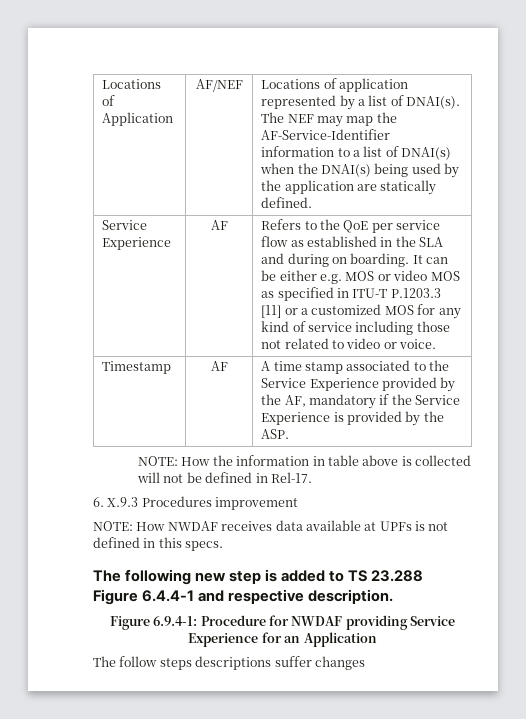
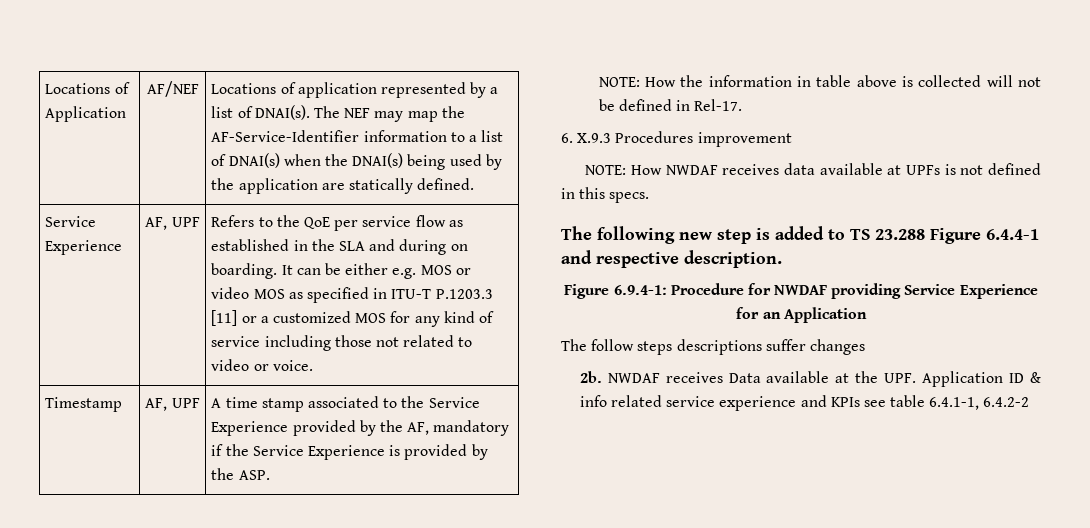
[210,220,228,230] AF -> [145,217,200,230] AF, UPF
[210,361,228,371] AF -> [145,398,200,411] AF, UPF
(365, 663) none -> [579,371,1041,387] [579,395,1030,411] // 2b. NWDAF receives Data available at the UPF. Application ID & info related service experience and KPIs see table 6.4.1-1, 6.4.2-2

